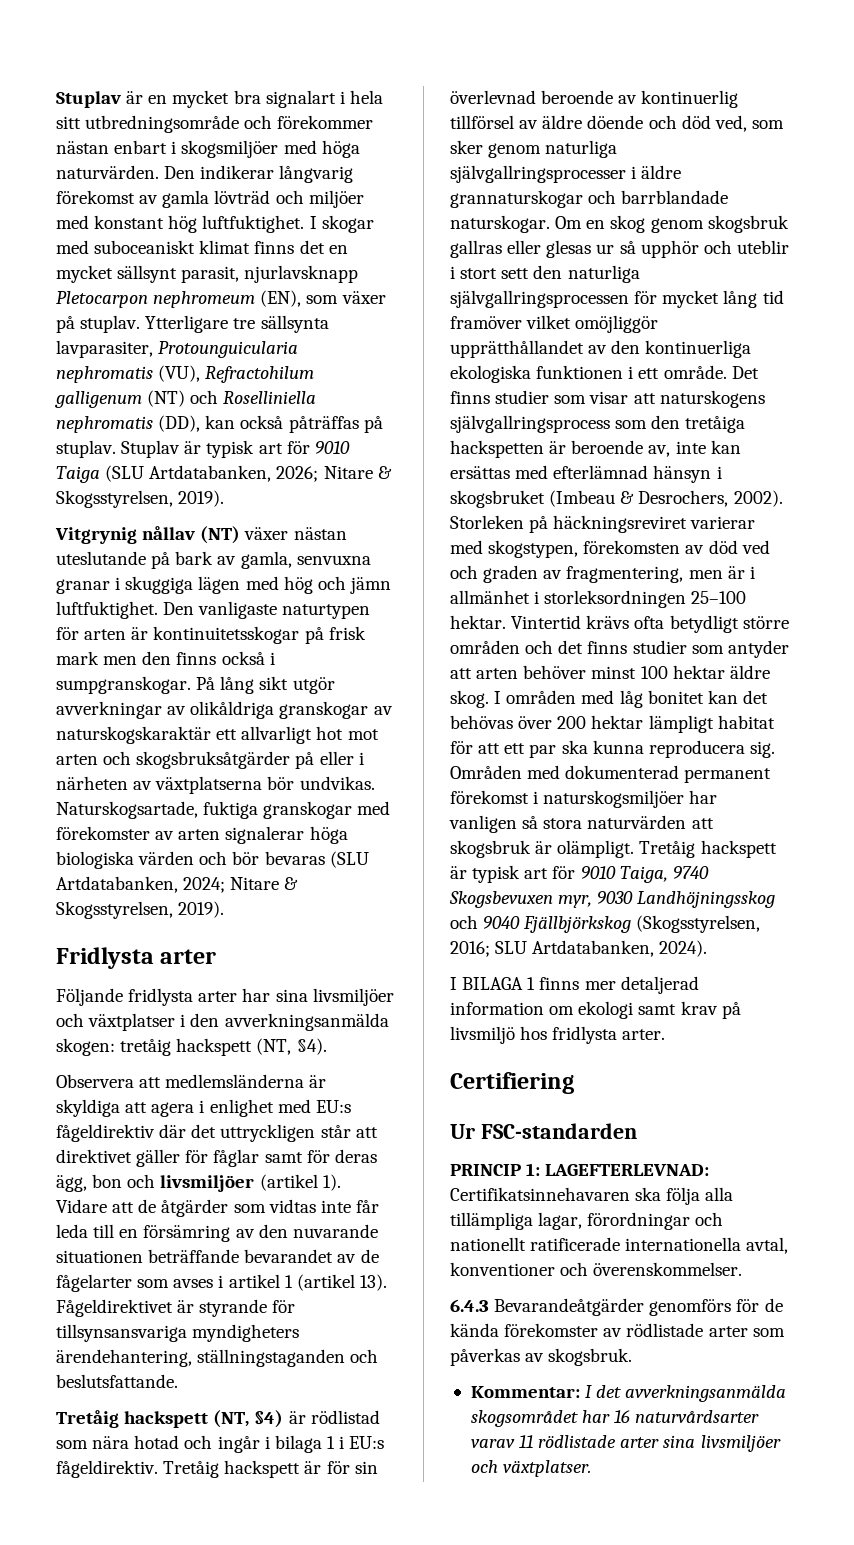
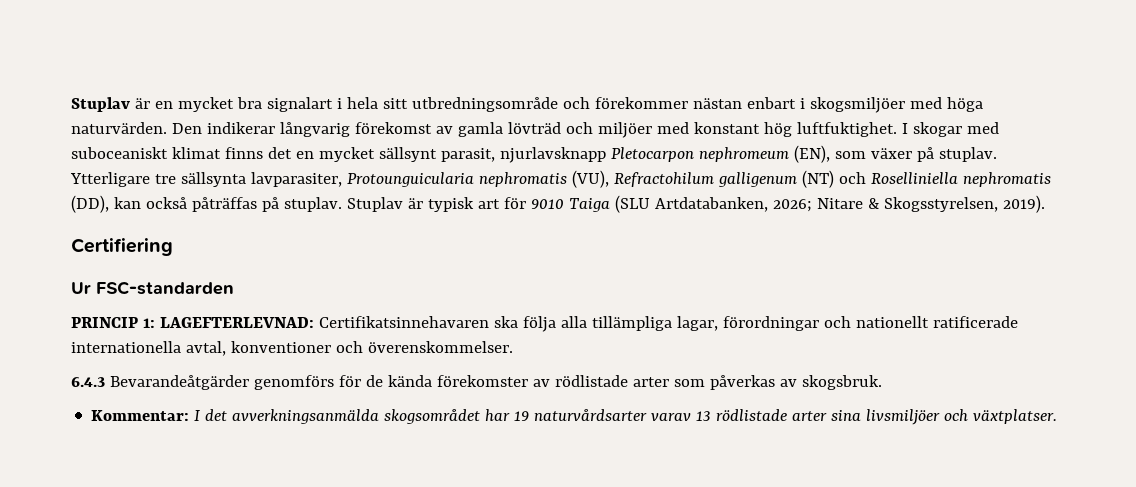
[55,526,347,544] [56,551,371,569] [56,576,391,594] [56,601,371,619] [56,626,366,644] [56,651,275,665] [56,676,335,694] [56,701,393,719] [56,726,379,744] [56,751,364,769] [56,776,375,794] [56,801,391,819] [56,826,348,844] [56,851,369,869] [56,876,299,893] [56,901,225,919] [56,947,217,969] [56,988,394,1006] [56,1013,389,1031] [56,1038,327,1056] [56,1074,327,1088] [56,1099,351,1117] [56,1124,378,1142] [56,1149,377,1167] [56,1174,341,1192] [56,1199,379,1217] [56,1224,378,1242] [56,1249,379,1263] [56,1274,387,1292] [56,1299,296,1317] [56,1324,300,1342] [56,1349,379,1367] [56,1374,178,1388] [56,1410,380,1428] [56,1435,385,1453] [56,1460,378,1478] [450,90,739,108] [450,115,784,132] [450,140,618,158] [450,165,682,183] [450,190,729,208] [450,215,789,233] [450,240,789,258] [450,265,640,283] [450,290,784,308] [450,315,659,333] [450,340,752,358] [450,365,759,383] [450,390,765,408] [450,415,746,433] [450,440,741,458] [450,465,722,483] [450,490,783,508] [450,515,756,533] [450,540,770,558] [450,565,755,583] [450,590,747,608] [450,615,789,633] [450,640,789,658] [450,665,770,679] [450,690,768,708] [450,715,775,733] [450,740,775,758] [450,765,772,783] [450,790,718,808] [449,815,714,833] [450,840,777,858] [450,865,709,883] [449,891,776,908] [450,915,761,933] [450,940,708,957] [450,976,699,994] [450,1001,741,1019] [450,1026,666,1044] // Vitgrynig nållav (NT) växer nästan uteslutande på bark av gamla, senvuxna granar i skuggiga lägen med hög och jämn luftfuktighet. Den vanligaste naturtypen för arten är kontinuitetsskogar på frisk mark men den finns också i sumpgranskogar. På lång sikt utgör avverkningar av olikåldriga granskogar av naturskogskaraktär ett allvarligt hot mot arten och skogsbruksåtgärder på eller i närheten av växtplatserna bör undvikas. Naturskogsartade, fuktiga granskogar med förekomster av arten signalerar höga biologiska värden och bör bevaras (SLU Artdatabanken, 2024; Nitare & Skogsstyrelsen, 2019). // Fridlysta arter // Följande fridlysta arter har sina livsmiljöer och växtplatser i den avverkningsanmälda skogen: tretåig hackspett (NT, §4). // Observera att medlemsländerna är skyldiga att agera i enlighet med EU:s fågeldirektiv där det uttryckligen står att direktivet gäller för fåglar samt för deras ägg, bon och livsmiljöer (artikel 1). Vidare att de åtgärder som vidtas inte får leda till en försämring av den nuvarande situationen beträffande bevarandet av de fågelarter som avses i artikel 1 (artikel 13). Fågeldirektivet är styrande för tillsynsansvariga myndigheters ärendehantering, ställningstaganden och beslutsfattande. // Tretåig hackspett (NT, §4) är rödlistad som nära hotad och ingår i bilaga 1 i EU:s fågeldirektiv. Tretåig hackspett är för sin överlevnad beroende av kontinuerlig tillförsel av äldre döende och död ved, som sker genom naturliga självgallringsprocesser i äldre grannaturskogar och barrblandade naturskogar. Om en skog genom skogsbruk gallras eller glesas ur så upphör och uteblir i stort sett den naturliga självgallringsprocessen för mycket lång tid framöver vilket omöjliggör upprätthållandet av den kontinuerliga ekologiska funktionen i ett område. Det finns studier som visar att naturskogens självgallringsprocess som den tretåiga hackspetten är beroende av, inte kan ersättas med efterlämnad hänsyn i skogsbruket (Imbeau & Desrochers, 2002). Storleken på häckningsreviret varierar med skogstypen, förekomsten av död ved och graden av fragmentering, men är i allmänhet i storleksordningen 25–100 hektar. Vintertid krävs ofta betydligt större områden och det finns studier som antyder att arten behöver minst 100 hektar äldre skog. I områden med låg bonitet kan det behövas över 200 hektar lämpligt habitat för att ett par ska kunna reproducera sig. Områden med dokumenterad permanent förekomst i naturskogsmiljöer har vanligen så stora naturvärden att skogsbruk är olämpligt. Tretåig hackspett är typisk art för 9010 Taiga, 9740 Skogsbevuxen myr, 9030 Landhöjningsskog och 9040 Fjällbjörkskog (Skogsstyrelsen, 2016; SLU Artdatabanken, 2024). // I BILAGA 1 finns mer detaljerad information om ekologi samt krav på livsmiljö hos fridlysta arter. -> (1045, 204) none
[614,1410,631,1423] 16 -> [514,411,530,421] 19
[519,1435,534,1448] 11 -> [696,411,712,421] 13

